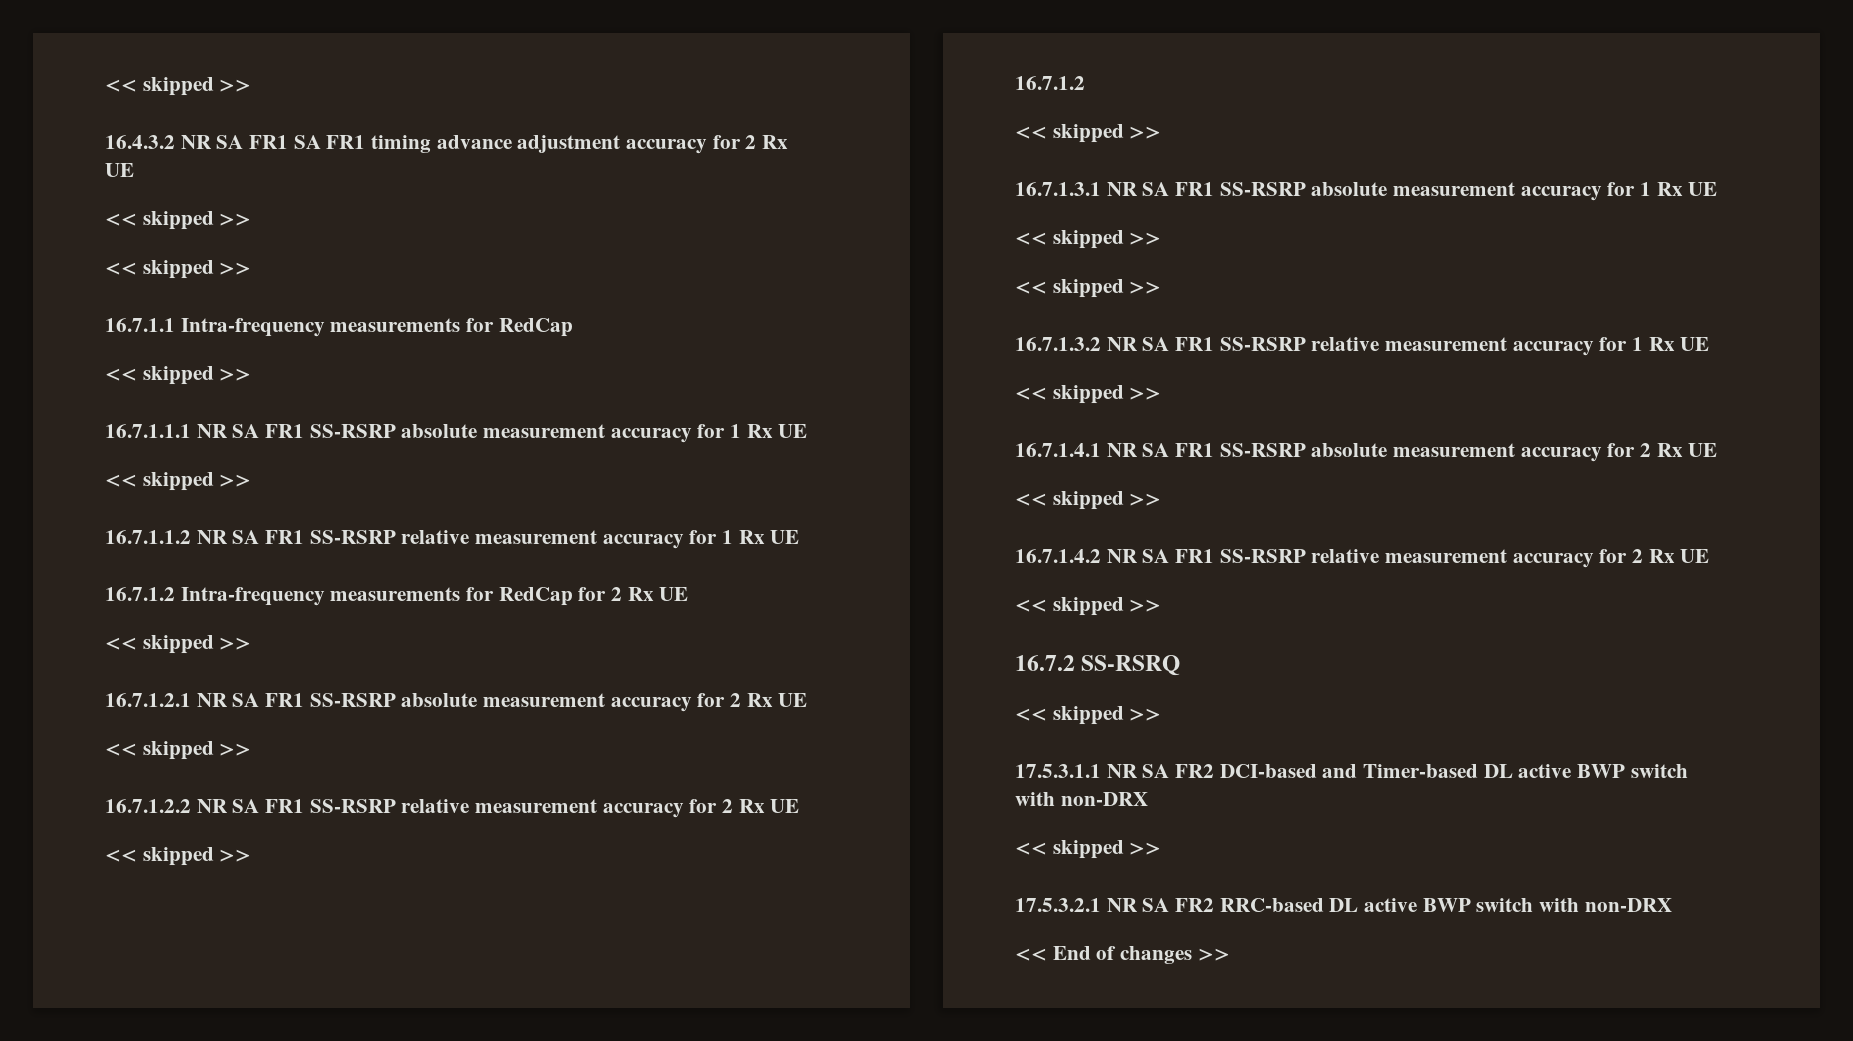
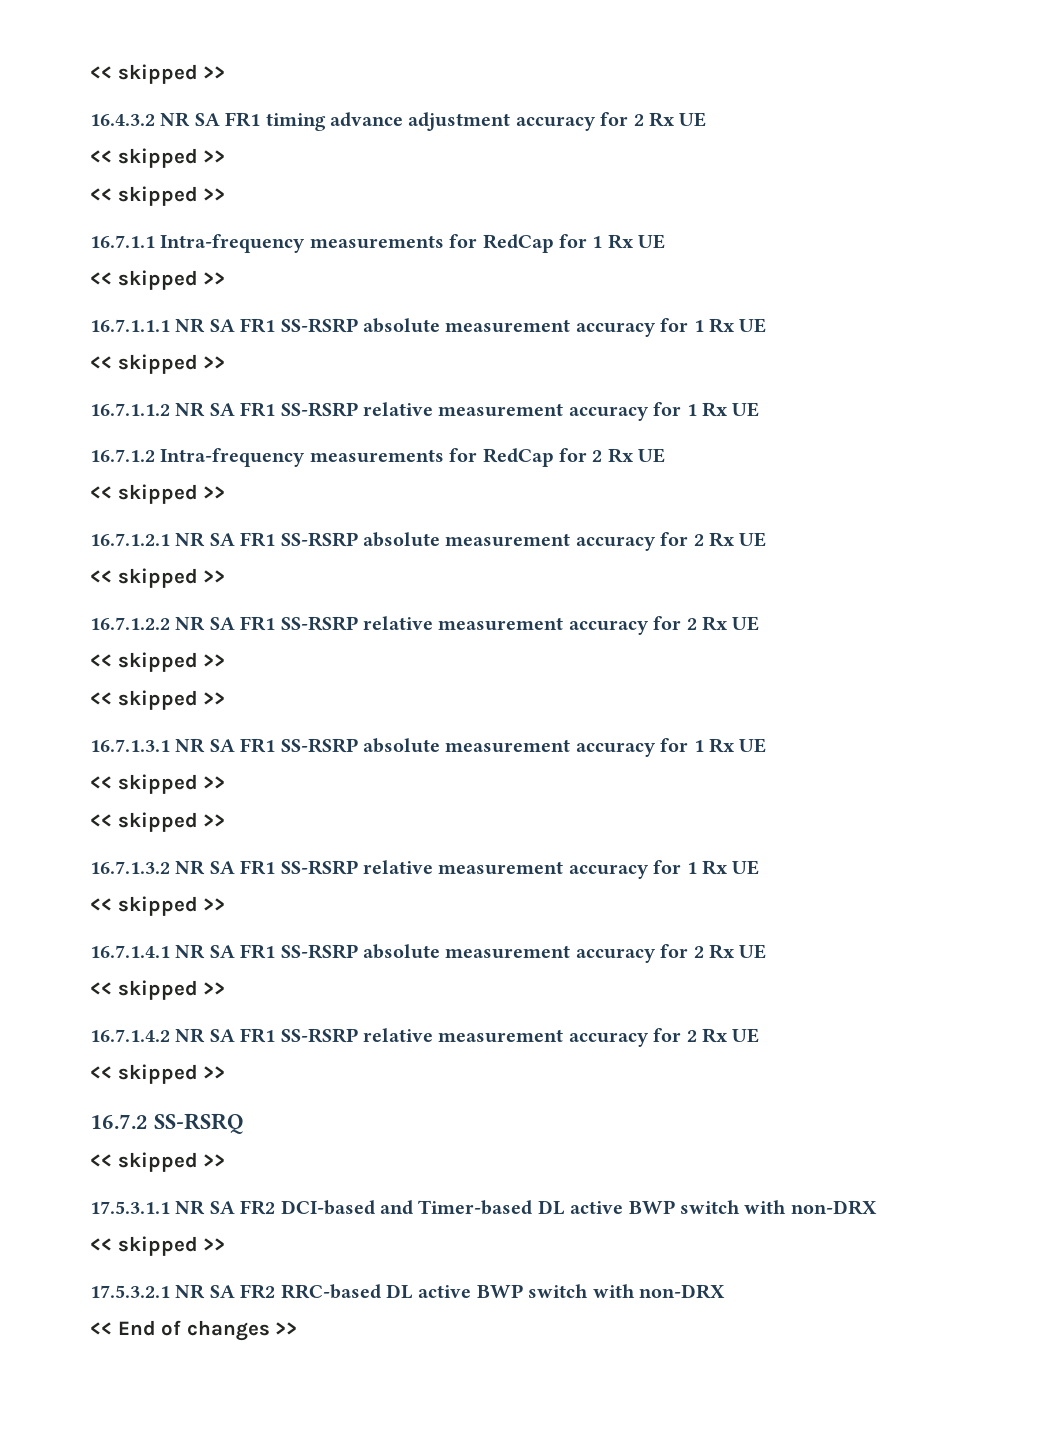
[293,135,366,149] SA FR1 -> (261, 119) none
(573, 327) none -> [559,234,666,249] for 1 Rx UE
[1015,76,1085,90] // 16.7.1.2 -> (226, 660) none

